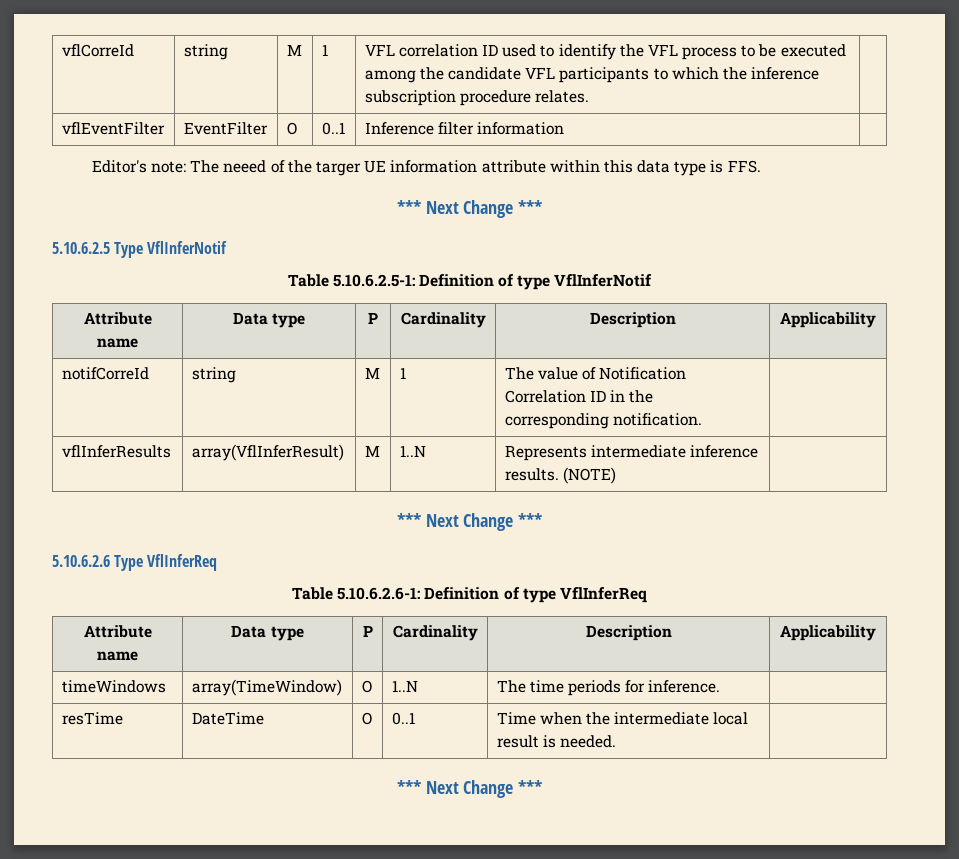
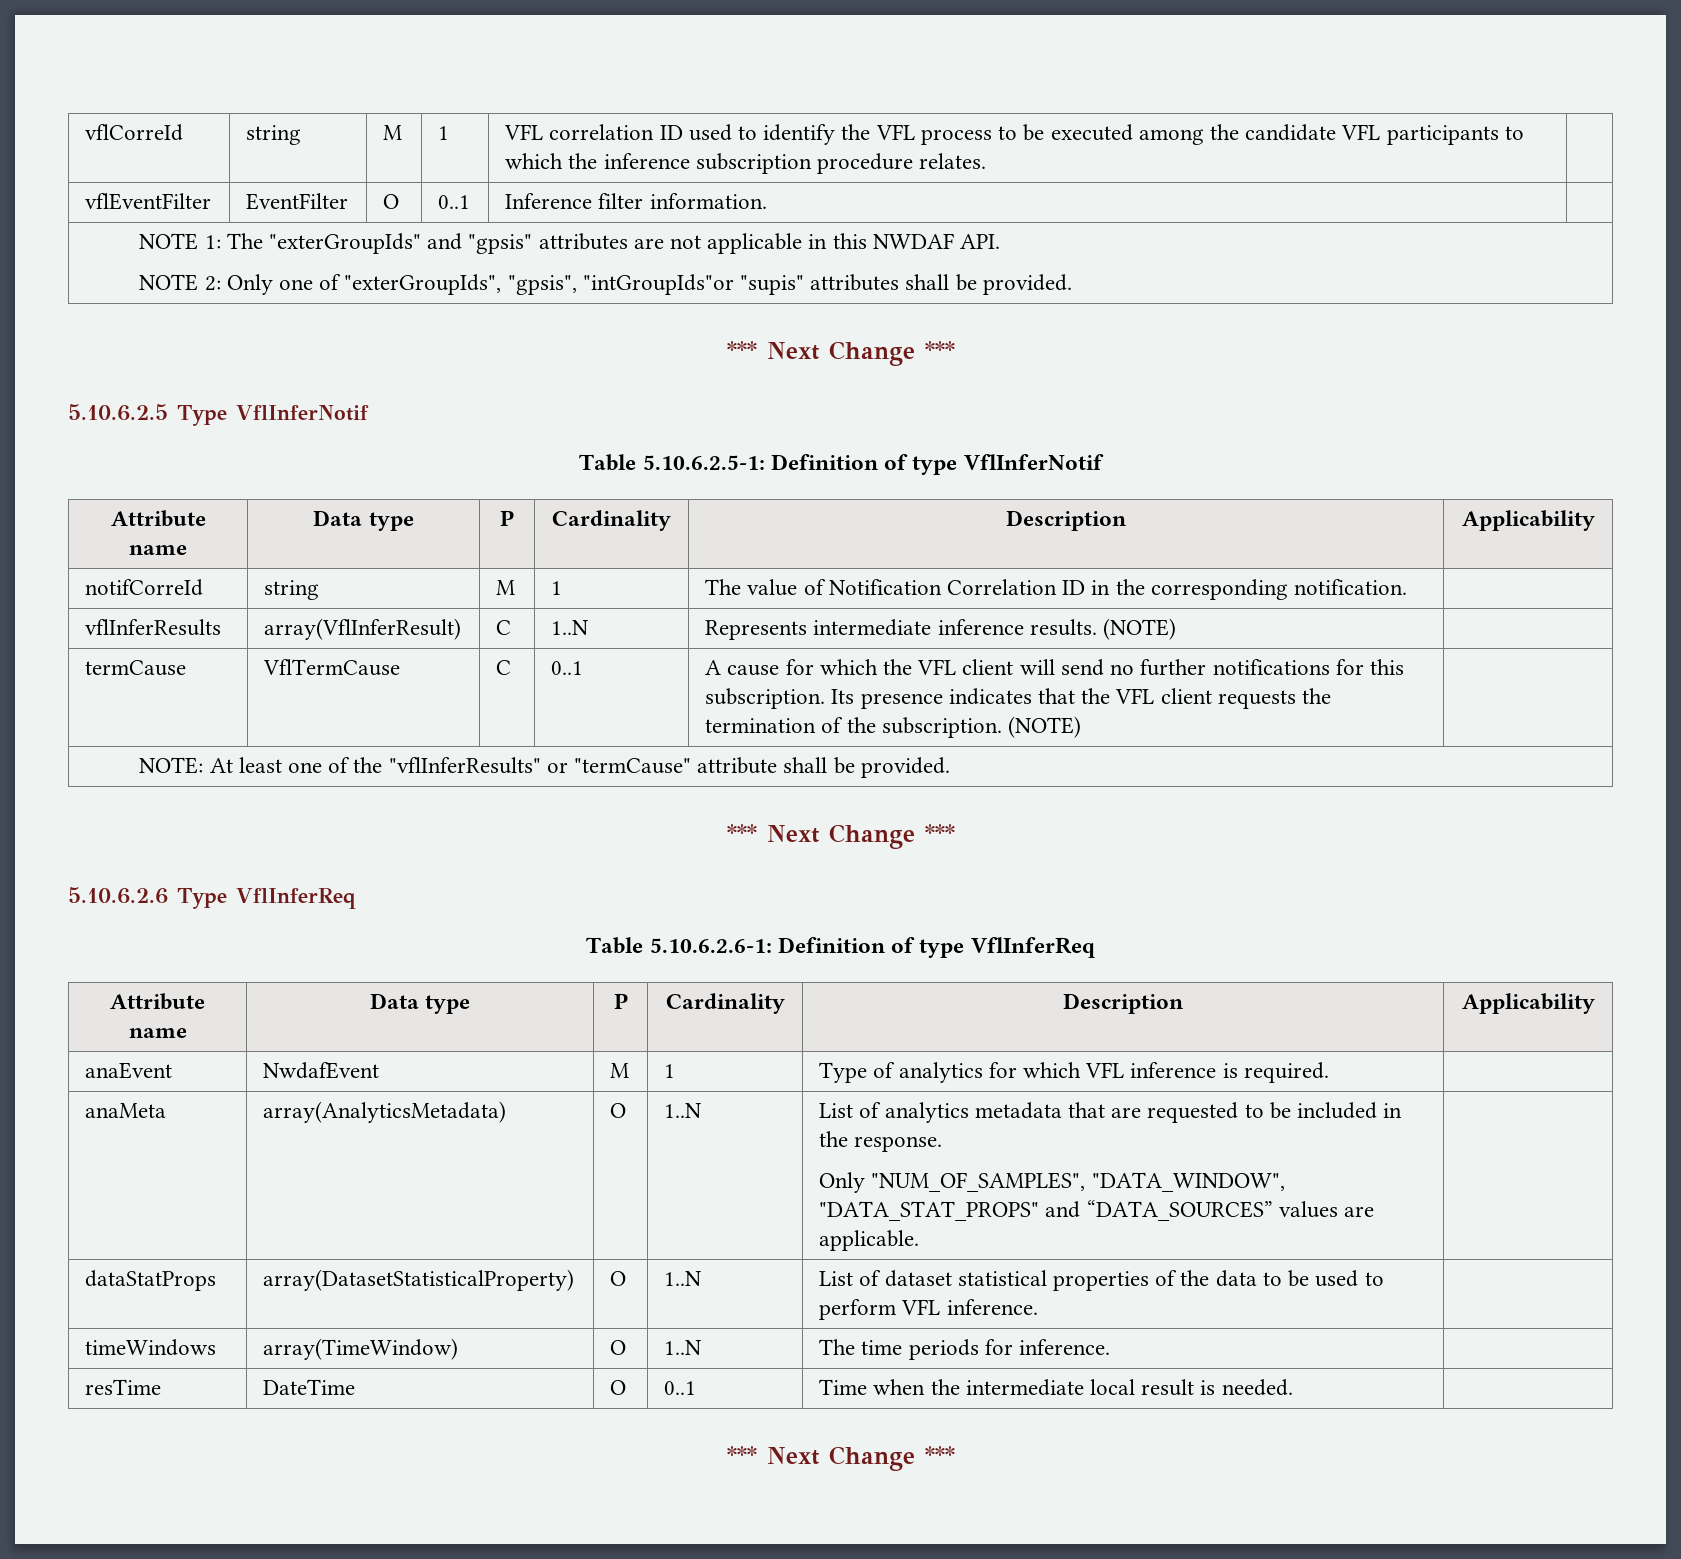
[476,122,564,135] [91,160,761,176] information | // Editor's note: The neeed of the targer UE information attribute within this data type is FFS. -> [649,193,767,209] [139,233,1001,254] [139,274,1072,295] information. | // NOTE 1: The "exterGroupIds" and "gpsis" attributes are not applicable in this NWDAF API. // NOTE 2: Only one of "exterGroupIds", "gpsis", "intGroupIds"or "supis" attributes shall be provided.
[364,445,380,457] M -> [496,620,512,635] C
(616, 475) none -> [85,660,187,676] [263,659,401,676] [496,660,512,675] [551,661,584,675] [705,659,1404,676] [705,688,1332,709] [705,716,1082,738] [139,757,950,778] // termCause | VflTermCause | C | 0..1 | A cause for which the VFL client will send no further notifications for this subscription. Its presence indicates that the VFL client requests the termination of the subscription. (NOTE) | // NOTE: At least one of the "vflInferResults" or "termCause" attribute shall be provided.
(876, 633) none -> [85,1062,173,1079] [263,1062,380,1079] [610,1063,630,1078] [664,1064,676,1078] [819,1062,1329,1083] [85,1103,167,1118] [263,1101,507,1123] [610,1103,627,1118] [664,1103,703,1118] [819,1102,1403,1123] [819,1131,943,1152] [819,1172,1285,1193] [819,1200,1375,1221] [819,1230,920,1251] [85,1270,217,1291] [263,1269,575,1291] [610,1271,627,1286] [664,1271,703,1286] [819,1270,1384,1291] [819,1299,1038,1320] // anaEvent | NwdafEvent | M | 1 | Type of analytics for which VFL inference is required. | // anaMeta | array(AnalyticsMetadata) | O | 1..N | List of analytics metadata that are requested to be included in the response. // Only "NUM_OF_SAMPLES", "DATA_WINDOW", "DATA_STAT_PROPS" and “DATA_SOURCES” values are applicable. | // dataStatProps | array(DatasetStatisticalProperty) | O | 1..N | List of dataset statistical properties of the data to be used to perform VFL inference. |

